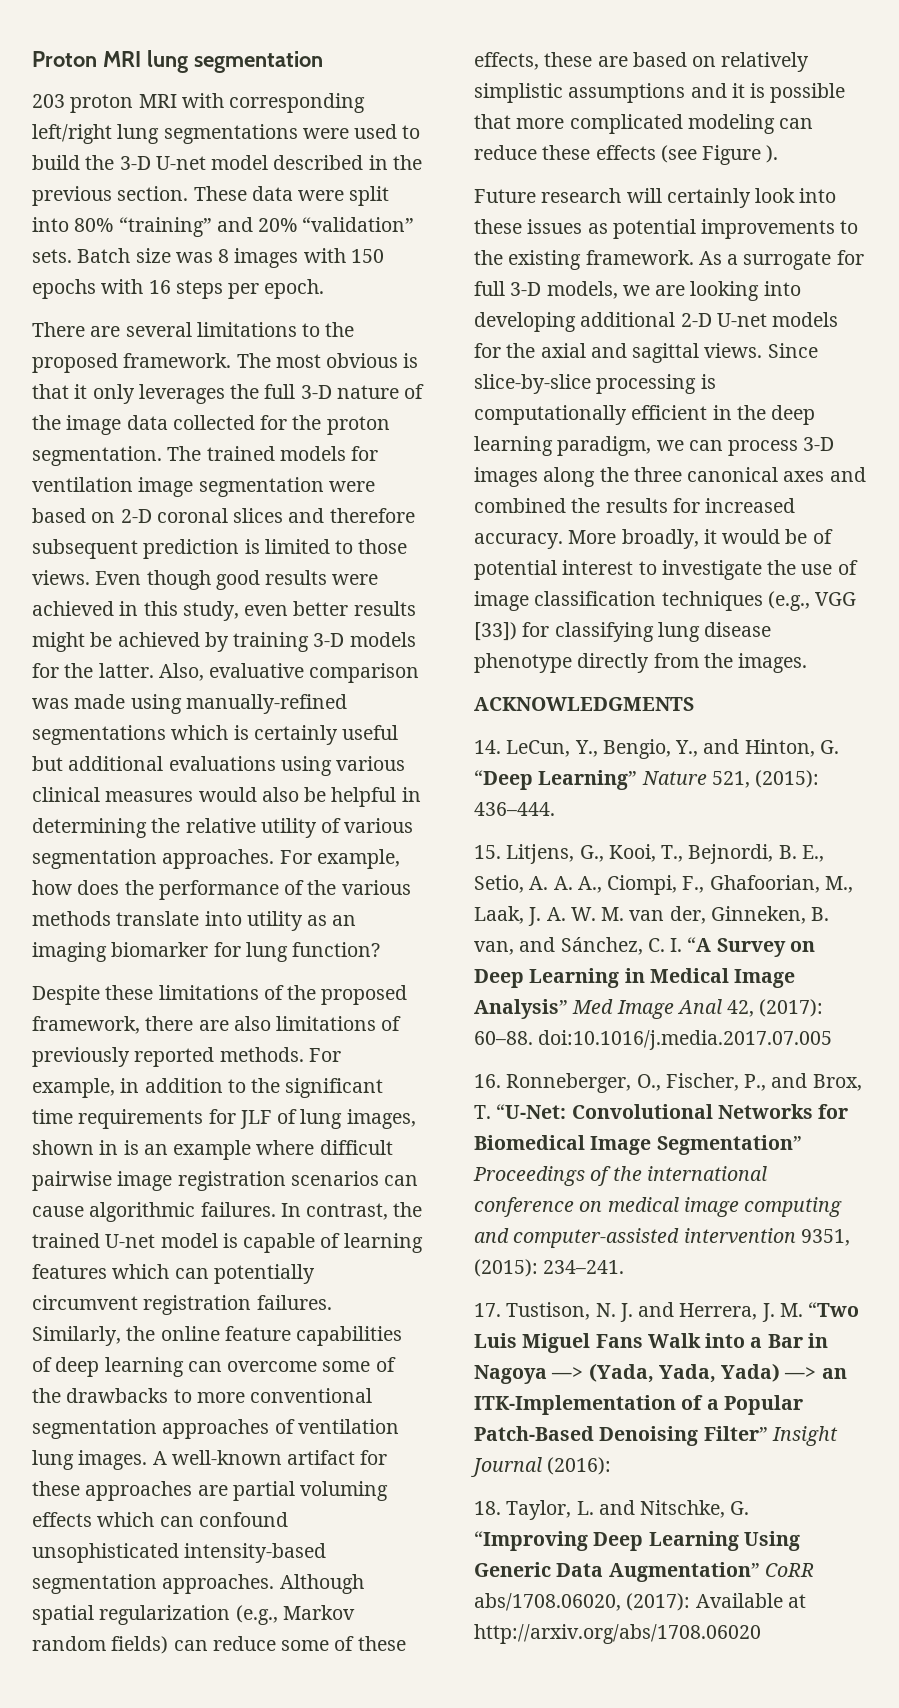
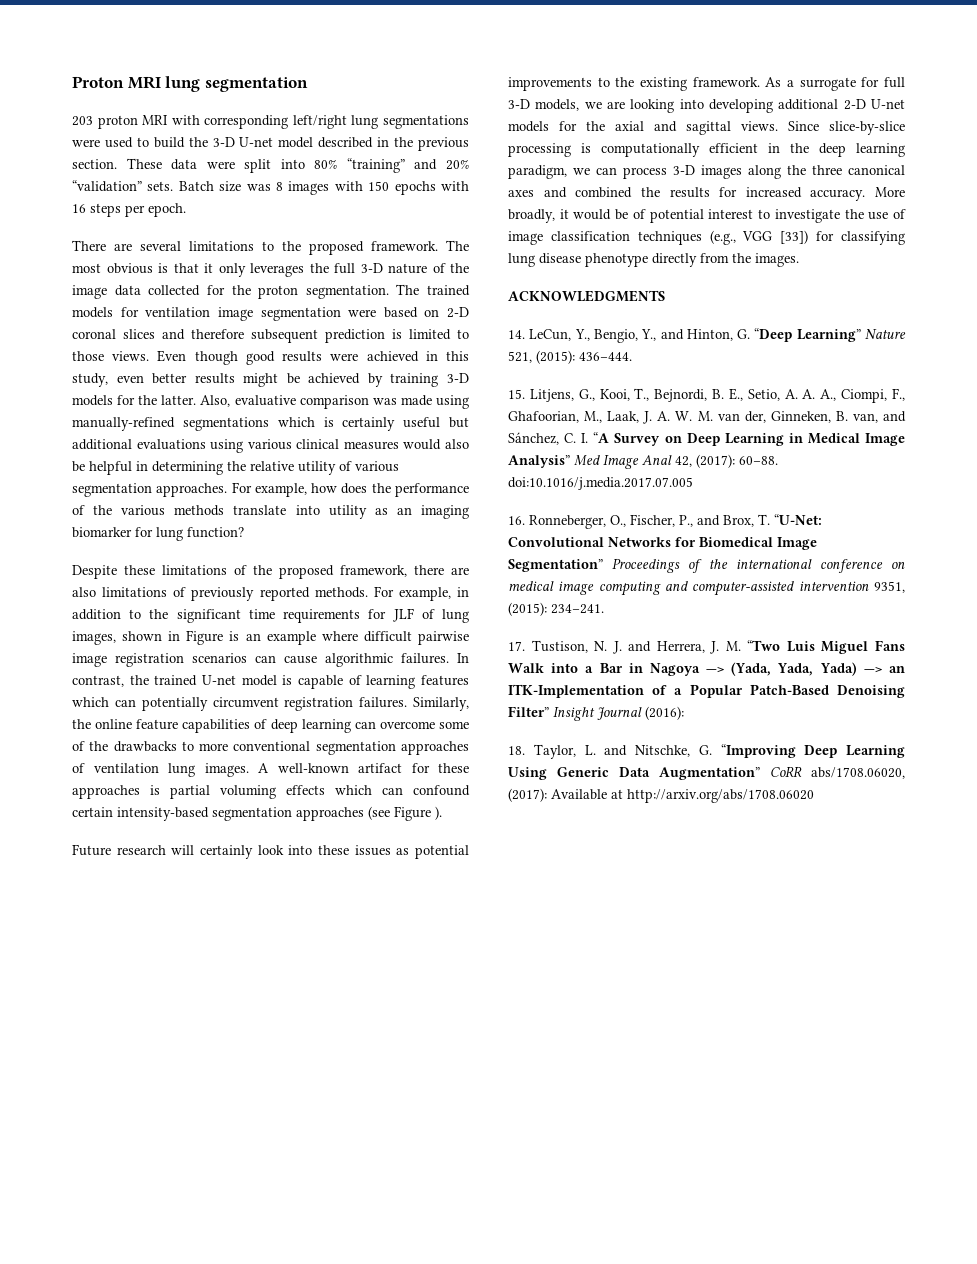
(119, 1147) none -> [186,630,224,645] Figure
[197,1485,228,1496] are -> [150,785,160,795] is
[32,1543,179,1563] unsophisticated -> [72,807,113,817] certain
[162,1574,364,1594] [32,1605,355,1625] [32,1636,406,1654] [474,52,810,72] [474,83,846,103] [474,114,814,134] [474,145,656,160] approaches. Although spatial regularization (e.g., Markov random fields) can reduce some of these effects, these are based on relatively simplistic assumptions and it is possible that more complicated modeling can reduce these effects -> [296,807,364,821] approaches

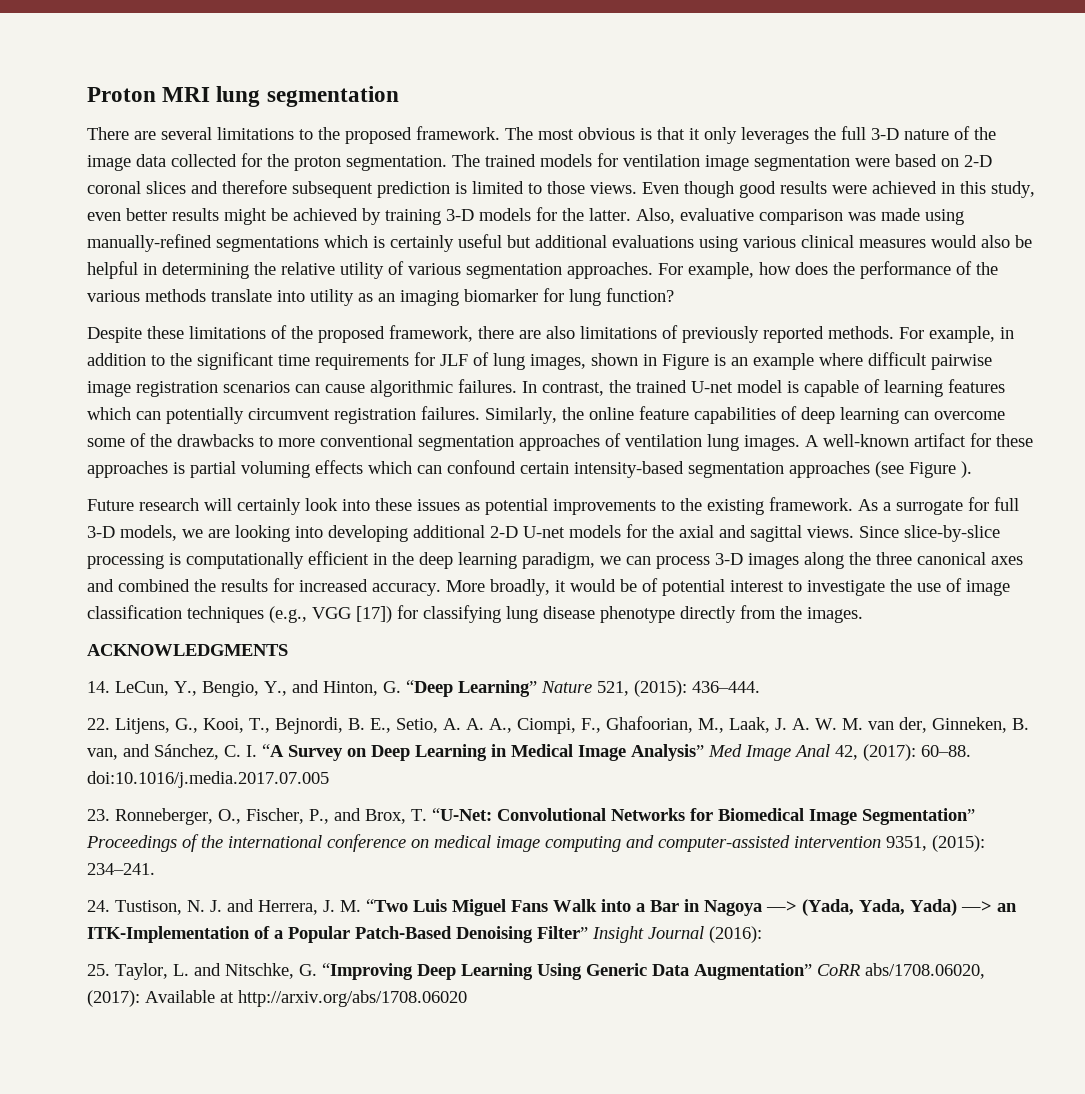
[72,115,469,129] [72,137,470,151] [72,158,469,173] [72,180,469,195] [72,203,186,217] // 203 proton MRI with corresponding left/right lung segmentations were used to build the 3-D U-net model described in the previous section. These data were split into 80% “training” and 20% “validation” sets. Batch size was 8 images with 150 epochs with 16 steps per epoch. -> (399, 96) none
[780,230,809,244] [33]) -> [356,606,392,623] [17])
[508,389,525,399] 15. -> [87,718,110,730] 22.
[508,516,525,525] 16. -> [87,809,110,821] 23.
[508,641,525,651] 17. -> [87,900,110,912] 24.
[508,746,525,755] 18. -> [87,964,110,976] 25.

